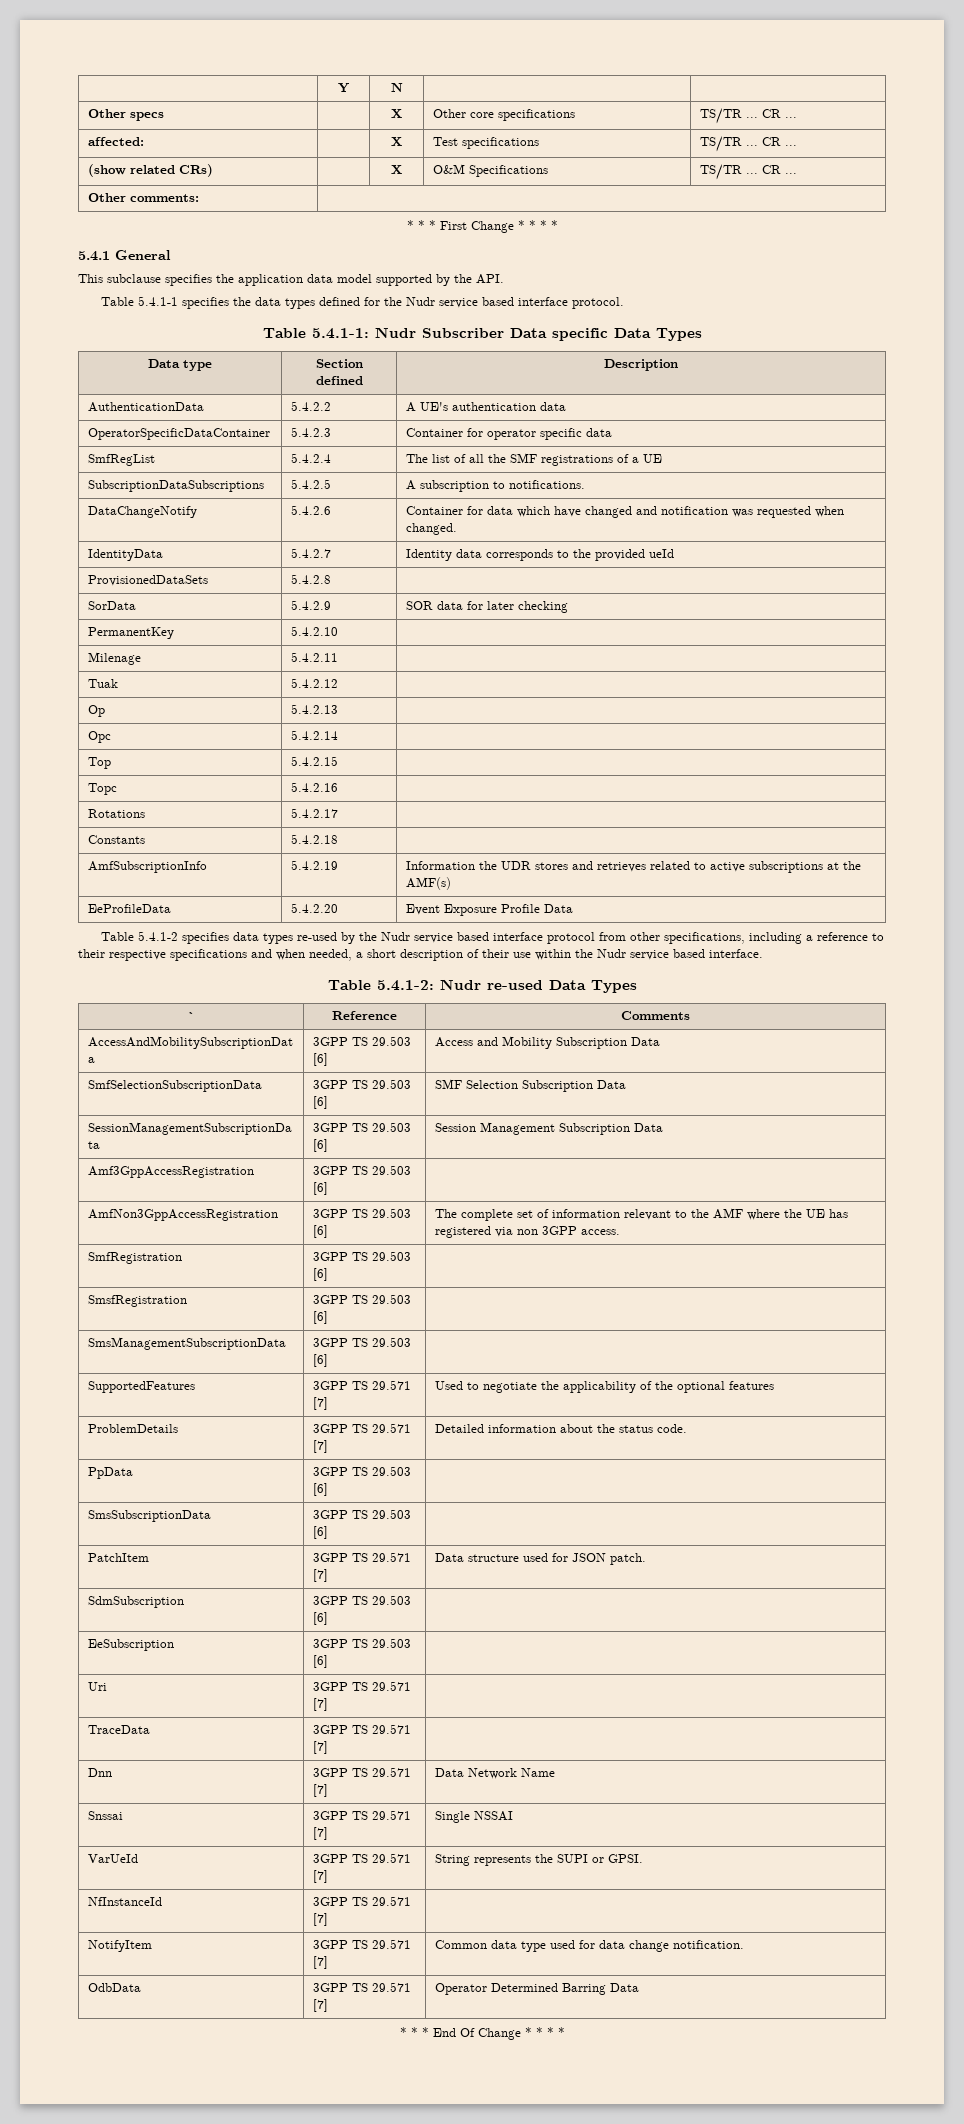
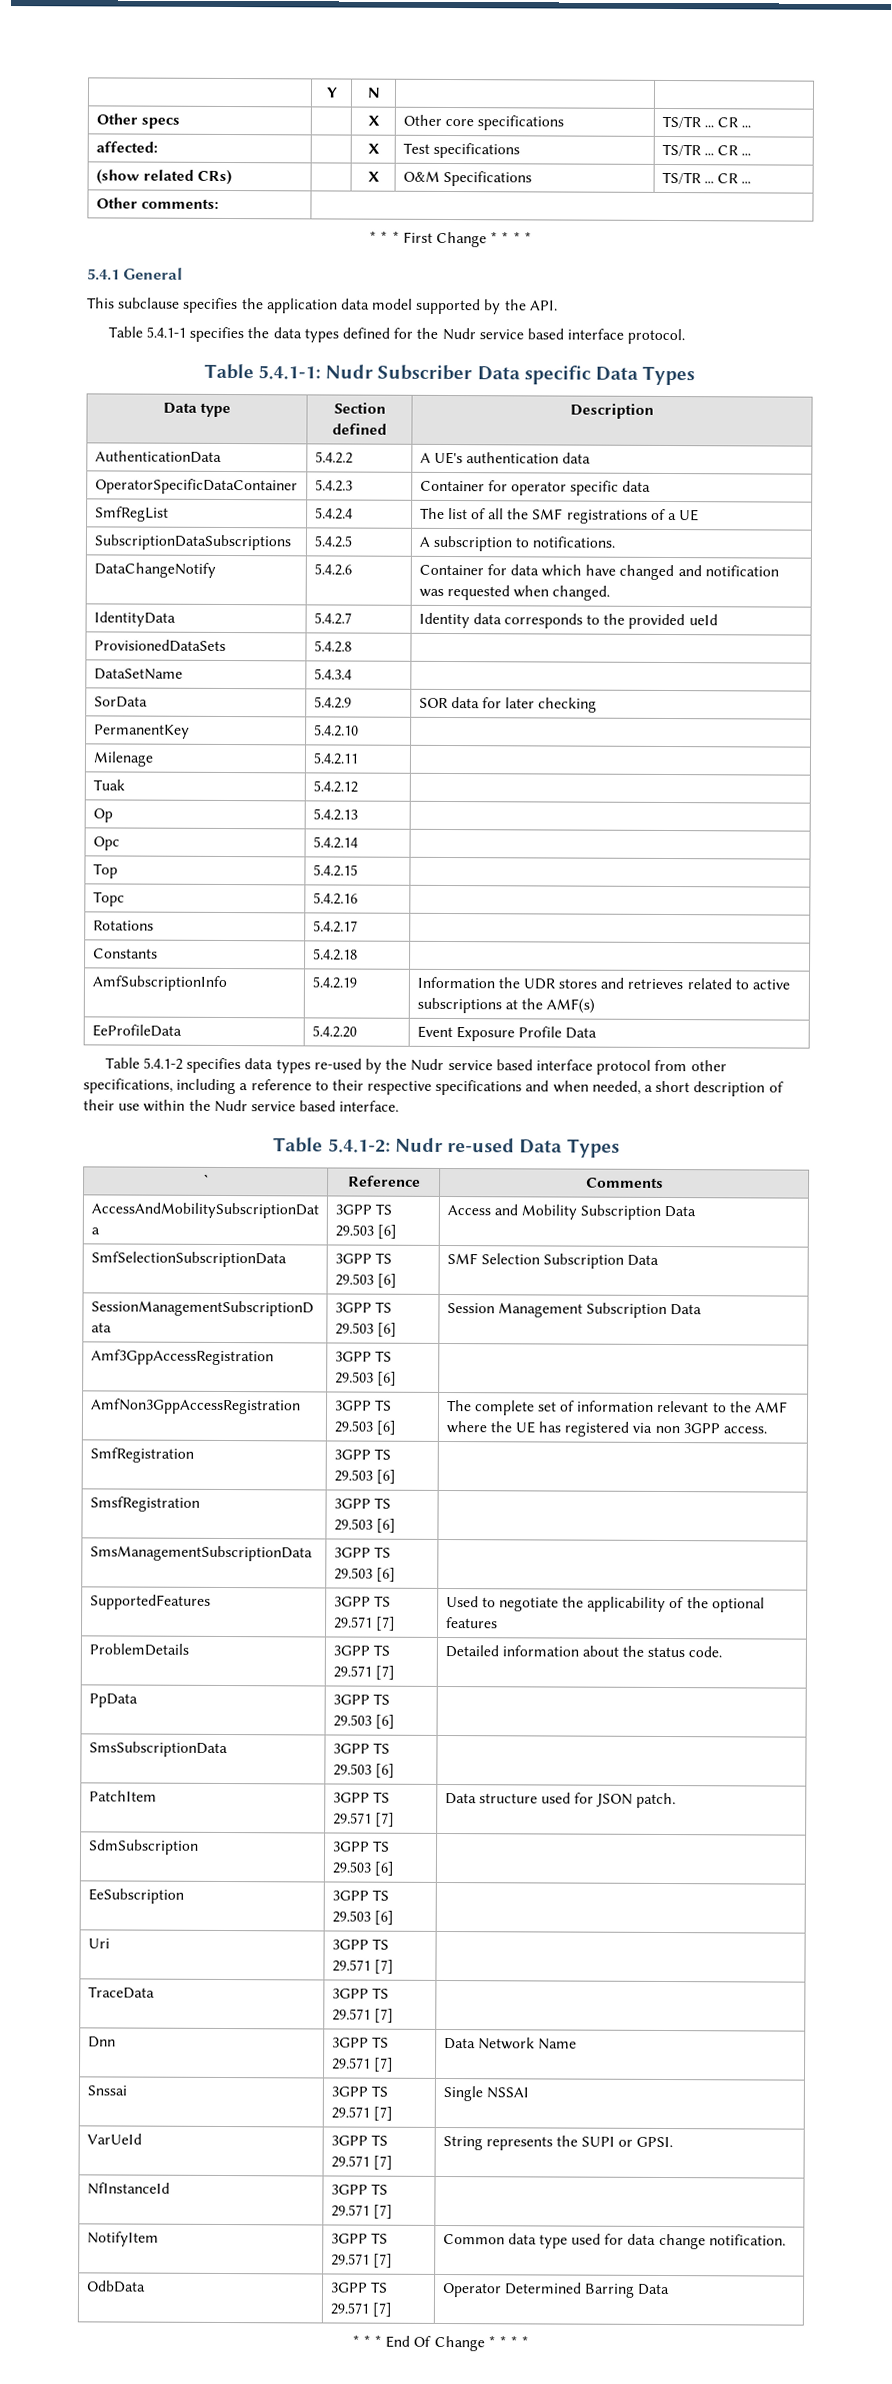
(332, 579) none -> [93,668,183,680] [313,668,352,680] // DataSetName | 5.4.3.4 |

